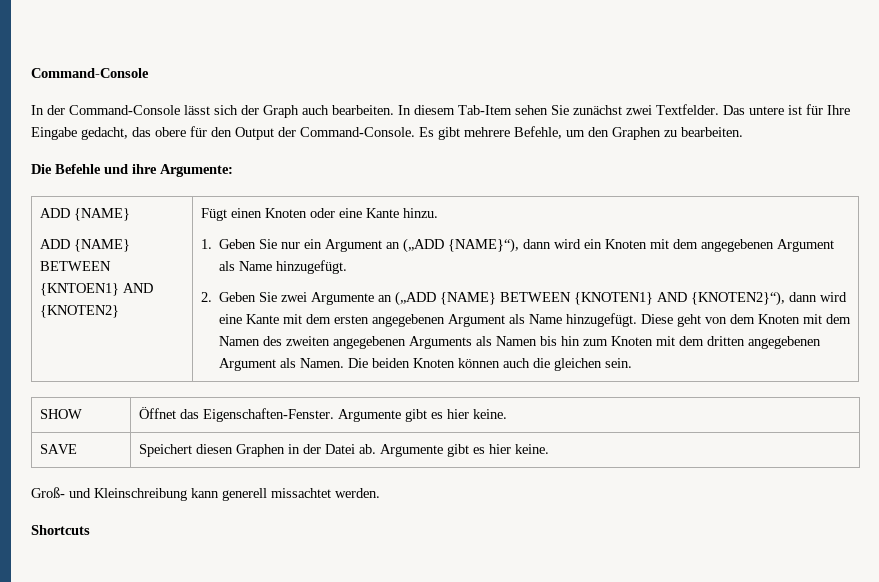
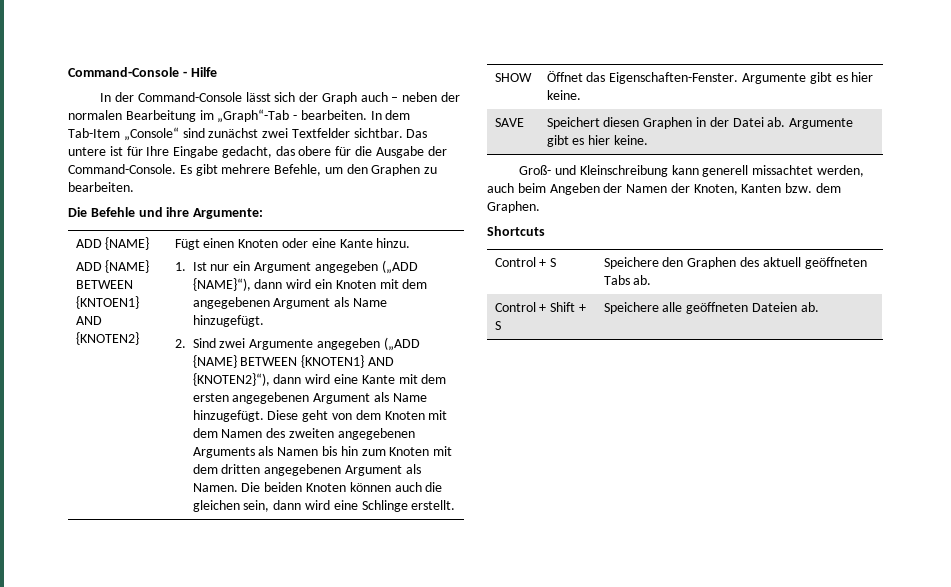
[31,68,149,78] Command-Console -> [68,67,217,77] Command-Console - Hilfe
[332,104,719,115] bearbeiten. In diesem Tab-Item sehen Sie zunächst zwei Textfelder. -> [391,92,461,102] [68,109,411,123] [68,127,403,141] – neben der normalen Bearbeitung im „Graph“-Tab - bearbeiten. In dem Tab-Item „Console“ sind zunächst zwei Textfelder sichtbar.
[211,127,274,140] den Output -> [355,146,424,158] die Ausgabe
[218,239,277,249] Geben Sie -> [192,262,207,271] Ist
[385,242,400,249] an -> [314,261,378,273] angegeben
[218,292,277,302] Geben Sie -> [192,338,216,348] Sind
[377,295,392,302] an -> [316,338,380,350] angegeben
[604,358,632,368] sein. -> [243,500,456,512] sein, dann wird eine Schlinge erstellt.
[335,488,380,498] [31,525,90,535] werden. // Shortcuts -> [816,165,864,177] [487,183,842,195] [487,201,540,213] [487,226,545,236] [494,257,557,267] [603,257,867,269] [603,275,652,285] [494,302,586,312] [494,321,501,330] [603,302,819,314] werden, auch beim Angeben der Namen der Knoten, Kanten bzw. dem Graphen. // Shortcuts // Control + S | Speichere den Graphen des aktuell geöffneten Tabs ab. // Control + Shift + S | Speichere alle geöffneten Dateien ab.

